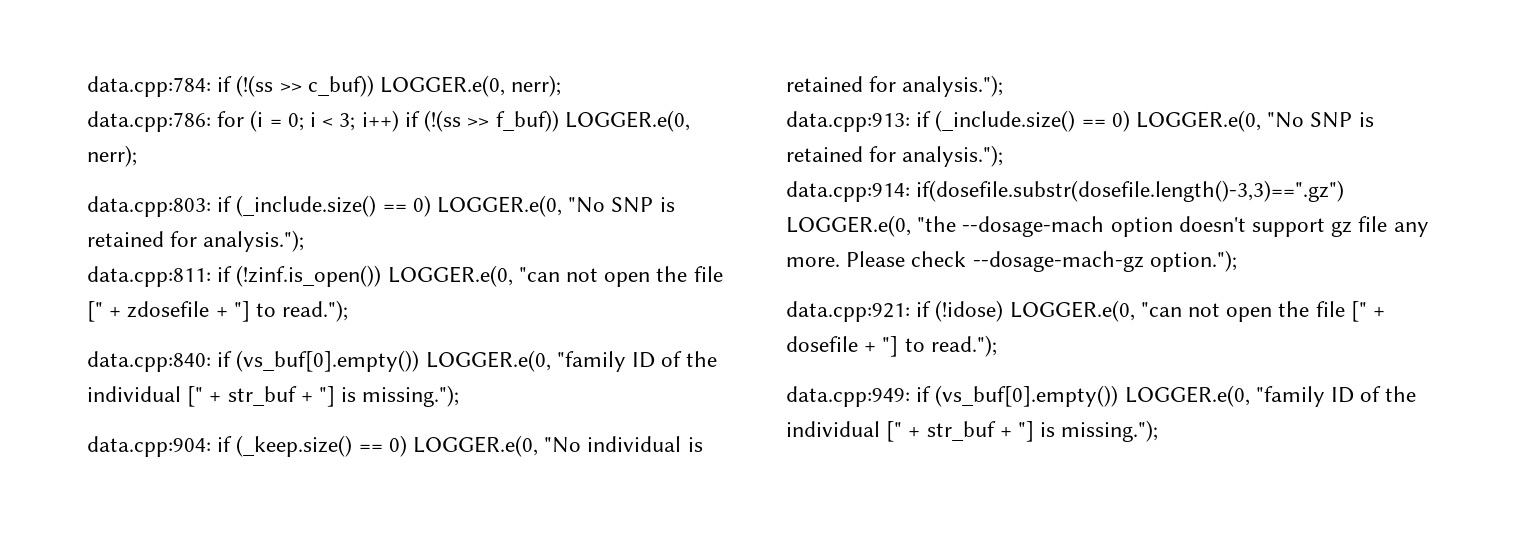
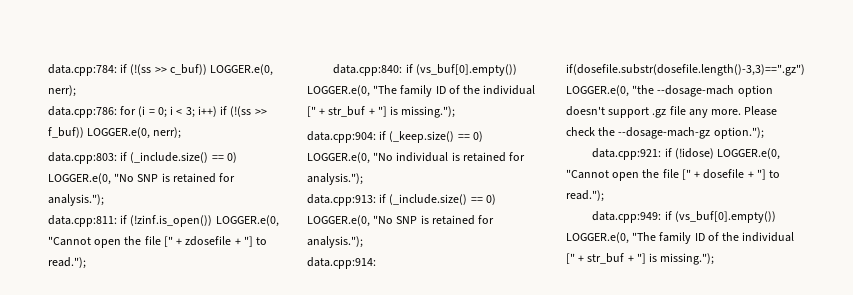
[518,267,599,282] "can not -> [48,236,91,246] "Cannot
[556,351,626,372] "family -> [373,85,433,97] "The family
[1331,221,1353,237] gz -> [652,109,667,118] .gz
(967, 259) none -> [598,127,616,136] the
[1140,302,1221,317] "can not -> [566,169,609,179] "Cannot
[1255,386,1325,407] "family -> [632,232,692,244] "The family

